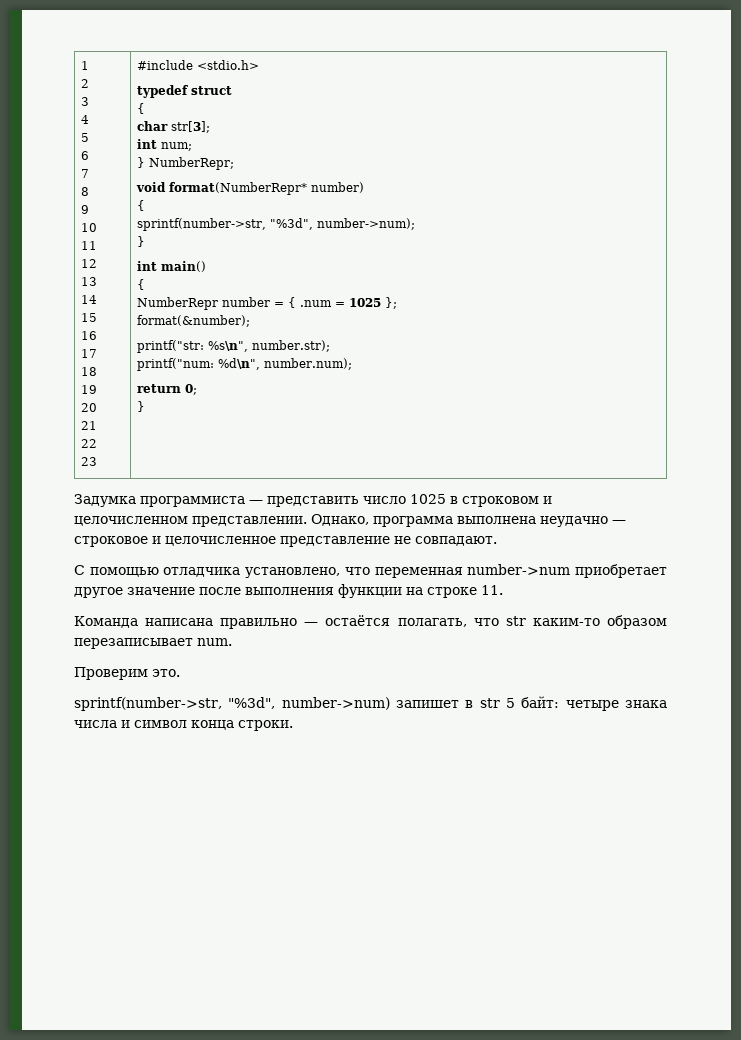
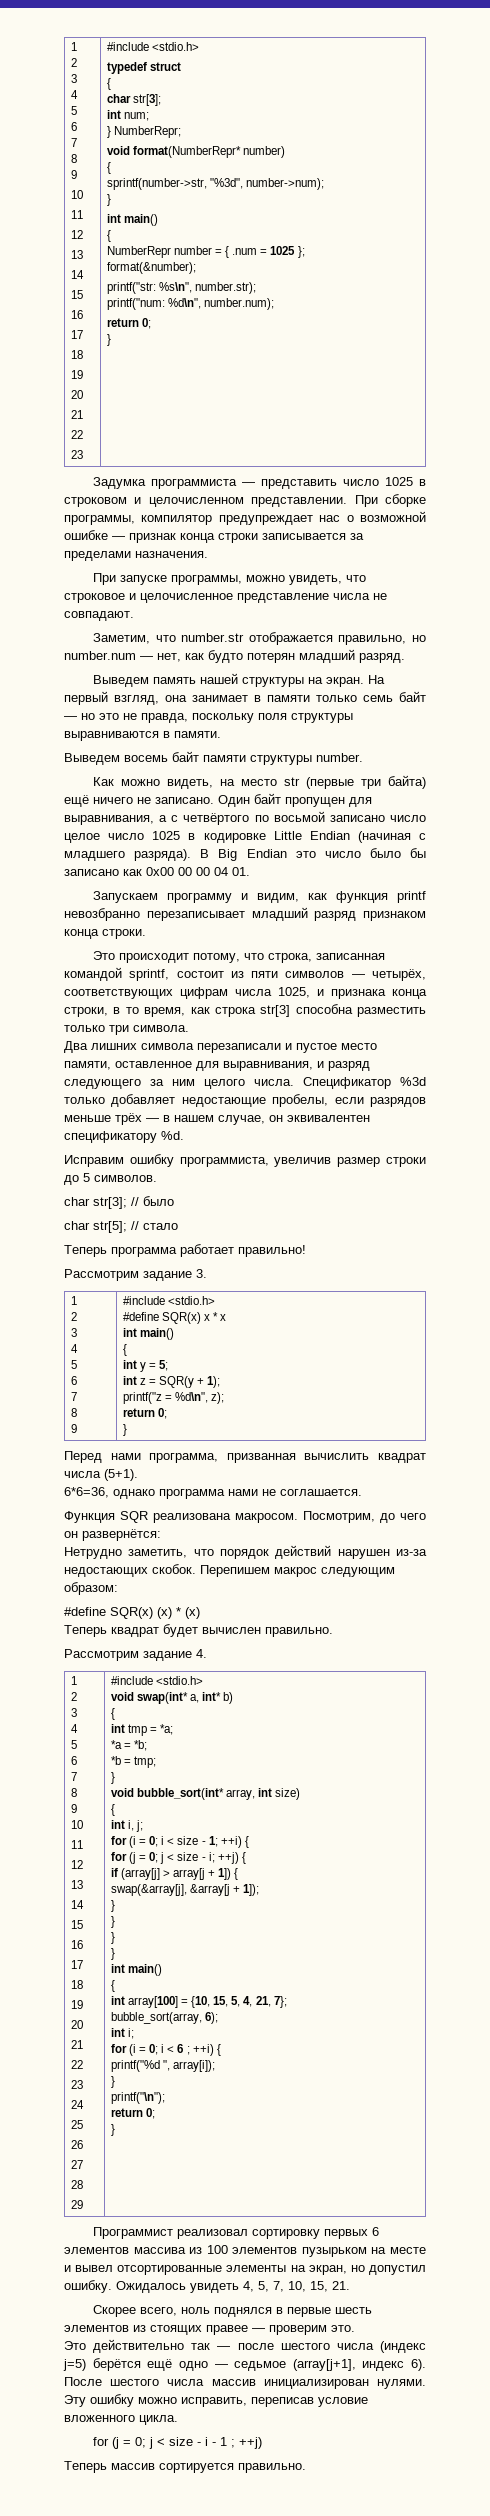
[311,514,626,527] Однако, программа выполнена неудачно — -> [354,494,426,507] [64,511,426,525] [64,530,364,543] [64,551,208,561] [92,573,366,585] При сборке программы, компилятор предупреждает нас о возможной ошибке — признак конца строки записывается за пределами назначения. // При запуске программы, можно увидеть, что
(390, 541) none -> [333,593,370,600] числа
[74,564,667,578] [74,584,503,598] [74,615,667,629] [74,638,232,649] [74,667,180,680] [74,696,668,711] [74,720,293,731] С помощью отладчика установлено, что переменная number->num приобретает другое значение после выполнения функции на строке 11. // Команда написана правильно — остаётся полагать, что str каким-то образом перезаписывает num. // Проверим это. // sprintf(number->str, "%3d", number->num) запишет в str 5 байт: четыре знака числа и символ конца строки. -> [92,632,426,645] [64,649,405,663] [92,673,385,687] [64,691,426,705] [64,713,353,723] [64,731,221,741] [64,751,363,765] [92,775,426,789] [64,793,372,807] [64,811,426,825] [64,831,426,843] [64,848,426,861] [64,867,250,876] [92,891,426,903] [64,907,426,921] [64,929,146,939] [92,951,385,963] [64,967,426,981] [64,987,427,999] [64,1004,426,1017] [64,1025,189,1035] [64,1041,377,1053] [64,1061,370,1071] [64,1077,426,1089] [64,1094,426,1107] [64,1113,370,1125] [64,1131,184,1143] [64,1154,426,1167] [64,1173,157,1185] [64,1196,174,1209] [64,1221,178,1233] [64,1244,306,1257] [64,1269,207,1281] [70,1296,77,1305] [70,1312,77,1321] [70,1328,77,1337] [70,1344,78,1353] [70,1360,77,1369] [70,1376,77,1385] [70,1392,77,1401] [70,1408,77,1417] [70,1424,77,1433] [122,1296,215,1305] [122,1312,227,1324] [122,1328,174,1340] [122,1344,127,1356] [122,1360,169,1372] [122,1376,221,1388] [122,1392,225,1404] [122,1408,167,1419] [122,1424,127,1436] [64,1451,426,1463] [64,1469,138,1481] [64,1487,362,1499] [64,1511,426,1523] [64,1529,161,1541] [64,1545,427,1559] [64,1564,395,1577] [64,1582,118,1595] [64,1607,200,1619] [64,1624,333,1637] [64,1649,207,1661] [70,1676,77,1685] [70,1692,77,1701] [70,1708,77,1717] [70,1724,78,1733] [70,1740,77,1749] [70,1756,77,1765] [70,1772,77,1781] [70,1788,77,1797] [70,1804,77,1813] [70,1820,83,1829] [70,1840,83,1849] [70,1860,83,1869] [70,1880,83,1889] [70,1900,84,1909] [70,1920,83,1929] [70,1940,83,1949] [70,1960,83,1969] [70,1980,83,1989] [70,2000,83,2009] [70,2020,83,2029] [70,2040,83,2049] [70,2060,83,2069] [70,2080,83,2089] [70,2100,84,2109] [70,2120,83,2129] [70,2140,83,2149] [70,2160,83,2169] [70,2180,83,2189] [70,2200,83,2209] [110,1676,203,1685] [110,1692,234,1704] [110,1708,115,1720] [110,1724,174,1736] [110,1740,148,1751] [110,1756,157,1768] [110,1772,115,1784] [110,1788,301,1800] [110,1804,115,1816] [110,1820,144,1832] [110,1836,249,1848] [110,1852,246,1864] [110,1868,239,1880] [110,1884,260,1896] [110,1900,115,1912] [110,1916,115,1928] [110,1932,115,1944] [110,1948,115,1960] [110,1964,162,1976] [110,1980,115,1992] [110,1996,287,2008] [110,2012,218,2024] [110,2028,134,2039] [110,2044,221,2056] [110,2060,216,2072] [110,2076,115,2088] [110,2092,165,2104] [110,2108,155,2119] [110,2124,115,2136] [92,2227,379,2239] [64,2245,426,2257] [64,2265,426,2275] [64,2280,350,2293] [92,2305,372,2317] [64,2325,355,2335] [64,2339,426,2353] [63,2358,426,2371] [64,2377,426,2389] [64,2394,368,2407] [64,2415,178,2425] [92,2437,262,2449] [64,2461,306,2473] Заметим, что number.str отображается правильно, но number.num — нет, как будто потерян младший разряд. // Выведем память нашей структуры на экран. На первый взгляд, она занимает в памяти только семь байт — но это не правда, поскольку поля структуры выравниваются в памяти. // Выведем восемь байт памяти структуры number. // Как можно видеть, на место str (первые три байта) ещё ничего не записано. Один байт пропущен для выравнивания, а с четвёртого по восьмой записано число целое число 1025 в кодировке Little Endian (начиная с младшего разряда). В Big Endian это число было бы записано как 0x00 00 00 04 01. // Запускаем программу и видим, как функция printf невозбранно перезаписывает младший разряд признаком конца строки. // Это происходит потому, что строка, записанная командой sprintf, состоит из пяти символов — четырёх, соответствующих цифрам числа 1025, и признака конца строки, в то время, как строка str[3] способна разместить только три символа. // Два лишних символа перезаписали и пустое место памяти, оставленное для выравнивания, и разряд следующего за ним целого числа. Спецификатор %3d только добавляет недостающие пробелы, если разрядов меньше трёх — в нашем случае, он эквивалентен спецификатору %d. // Исправим ошибку программиста, увеличив размер строки до 5 символов. // char str[3]; // было // char str[5]; // стало // Теперь программа работает правильно! // Рассмотрим задание 3. // 1 // 2 // 3 // 4 // 5 // 6 // 7 // 8 // 9 | #include <stdio.h> // #define SQR(x) x * x // int main() // { // int y = 5; // int z = SQR(y + 1); // printf("z = %d\n", z); // return 0; // } // Перед нами программа, призванная вычислить квадрат числа (5+1). // 6*6=36, однако программа нами не соглашается. // Функция SQR реализована макросом. Посмотрим, до чего он развернётся: // Нетрудно заметить, что порядок действий нарушен из-за недостающих скобок. Перепишем макрос следующим образом: // #define SQR(x) (x) * (x) // Теперь квадрат будет вычислен правильно. // Рассмотрим задание 4. // 1 // 2 // 3 // 4 // 5 // 6 // 7 // 8 // 9 // 10 // 11 // 12 // 13 // 14 // 15 // 16 // 17 // 18 // 19 // 20 // 21 // 22 // 23 // 24 // 25 // 26 // 27 // 28 // 29 | #include <stdio.h> // void swap(int* a, int* b) // { // int tmp = *a; // *a = *b; // *b = tmp; // } // void bubble_sort(int* array, int size) // { // int i, j; // for (i = 0; i < size - 1; ++i) { // for (j = 0; j < size - i; ++j) { // if (array[j] > array[j + 1]) { // swap(&array[j], &array[j + 1]); // } // } // } // } // int main() // { // int array[100] = {10, 15, 5, 4, 21, 7}; // bubble_sort(array, 6); // int i; // for (i = 0; i < 6 ; ++i) { // printf("%d ", array[i]); // } // printf("\n"); // return 0; // } // Программист реализовал сортировку первых 6 элементов массива из 100 элементов пузырьком на месте и вывел отсортированные элементы на экран, но допустил ошибку. Ожидалось увидеть 4, 5, 7, 10, 15, 21. // Скорее всего, ноль поднялся в первые шесть элементов из стоящих правее — проверим это. // Это действительно так — после шестого числа (индекс j=5) берётся ещё одно — седьмое (array[j+1], индекс 6). После шестого числа массив инициализирован нулями. Эту ошибку можно исправить, переписав условие вложенного цикла. // for (j = 0; j < size - i - 1 ; ++j) // Теперь массив сортируется правильно.

